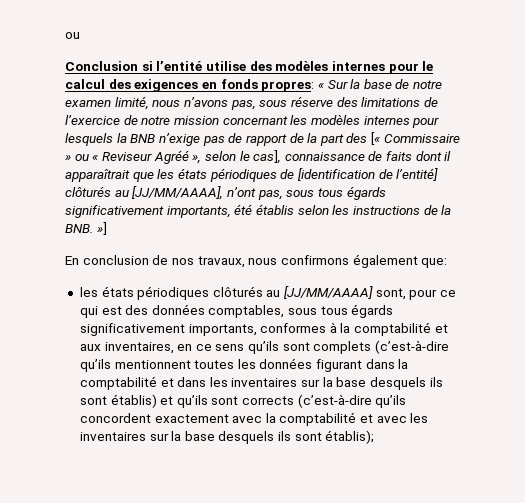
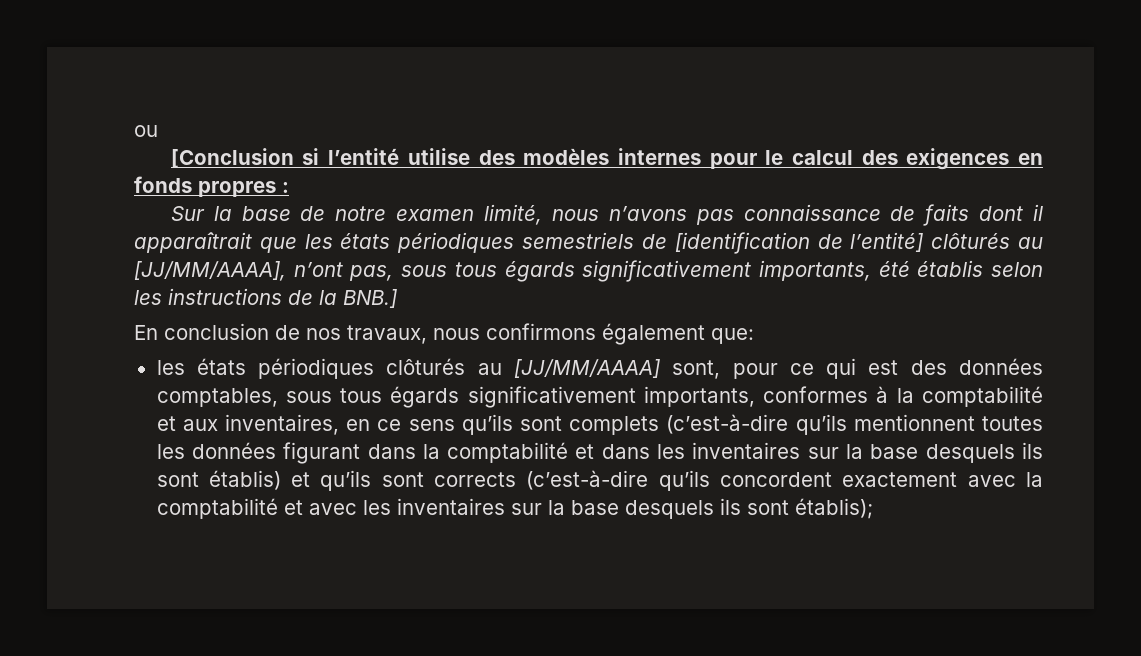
[65,61,138,71] Conclusion -> [170,148,294,168] [Conclusion
[261,81,324,92] propres: « -> [198,181,289,197] propres : //
[230,96,438,110] [65,114,440,128] [65,132,460,146] [65,150,282,164] pas, sous réserve des limitations de l’exercice de notre mission concernant les modèles internes pour lesquels la BNB n’exige pas de rapport de la part des [« Commissaire » ou « Reviseur Agréé », selon le cas], -> [695,209,734,225] pas
(277, 175) none -> [522,232,635,249] semestriels
[65,222,107,235] BNB. »] -> [343,289,397,308] BNB.]

